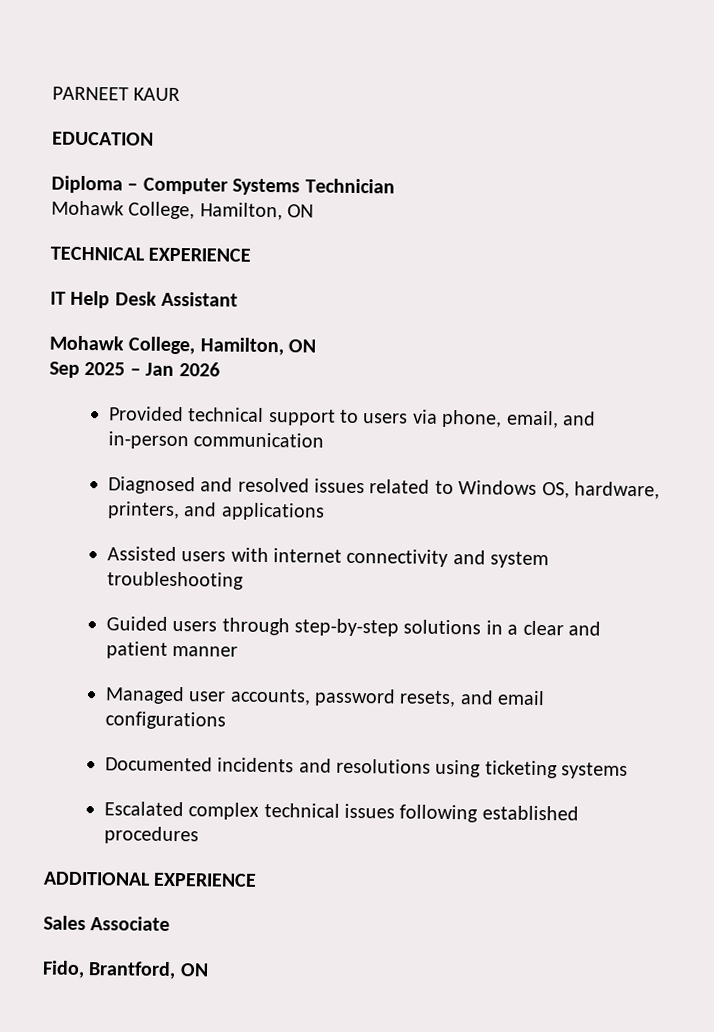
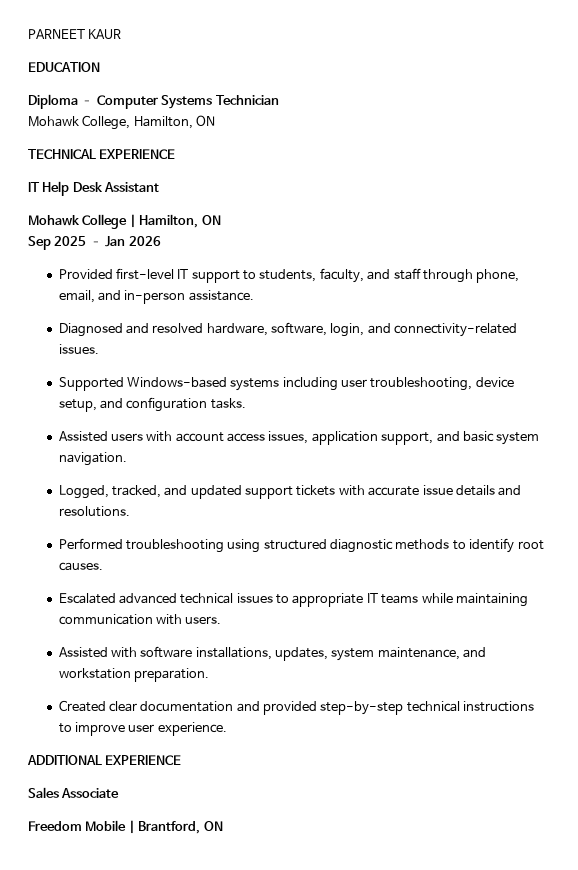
[128,336,196,355] College, -> [82,214,136,229] College |
[188,407,438,426] technical support to users via -> [115,268,473,283] first-level IT support to students, faculty, and staff through
[193,432,325,448] communication -> [188,290,254,301] assistance.
[313,478,660,500] [106,501,325,521] [106,546,550,569] [106,571,244,590] [105,616,601,637] [105,641,239,659] [104,686,546,708] [104,711,226,730] [104,756,629,779] issues related to Windows OS, hardware, printers, and applications // Assisted users with internet connectivity and system troubleshooting // Guided users through step-by-step solutions in a clear and patient manner // Managed user accounts, password resets, and email configurations // Documented incidents and resolutions using ticketing systems -> [206,322,518,337] [58,344,99,354] [58,377,514,391] [58,397,246,412] [58,431,540,445] [58,452,127,466] [58,485,522,499] [58,506,130,517] [58,538,544,553] [58,562,103,571] hardware, software, login, and connectivity-related issues. // Supported Windows-based systems including user troubleshooting, device setup, and configuration tasks. // Assisted users with account access issues, application support, and basic system navigation. // Logged, tracked, and updated support tickets with accurate issue details and resolutions. // Performed troubleshooting using structured diagnostic methods to identify root causes.
[188,802,260,820] complex -> [118,593,177,604] advanced
[399,804,579,823] [103,826,199,845] following established procedures -> [276,593,528,607] [58,614,222,625] [58,646,487,661] [58,668,209,682] [58,700,535,715] [58,722,227,736] to appropriate IT teams while maintaining communication with users. // Assisted with software installations, updates, system maintenance, and workstation preparation. // Created clear documentation and provided step-by-step technical instructions to improve user experience.
[42,960,85,979] Fido, -> [28,820,135,834] Freedom Mobile |

